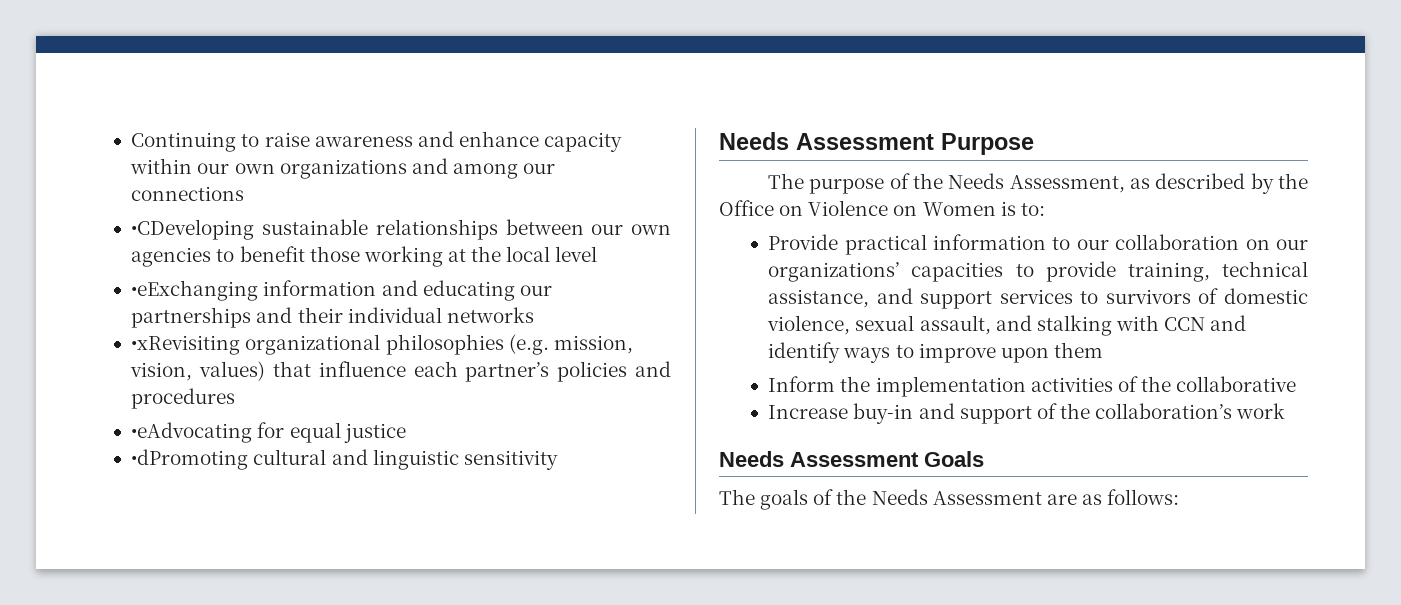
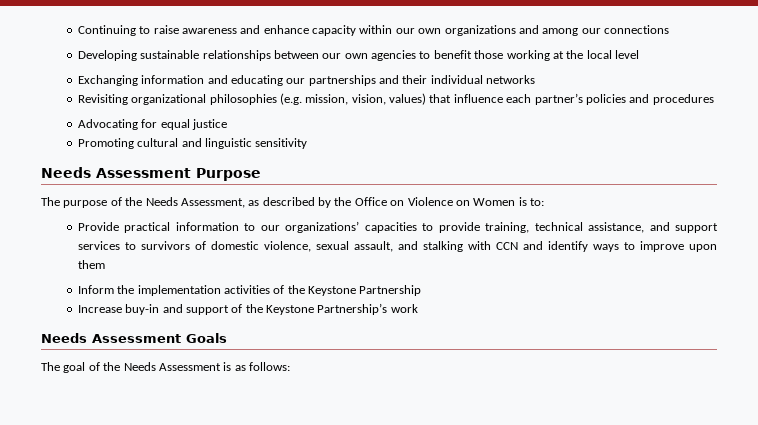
[131,219,255,240] •CDeveloping -> [77,50,137,61] Developing
[131,280,259,301] •eExchanging -> [77,75,138,86] Exchanging
[131,335,241,355] •xRevisiting -> [77,94,128,105] Revisiting
[131,422,253,443] •eAdvocating -> [77,119,138,130] Advocating
[131,449,249,470] •dPromoting -> [77,138,134,149] Promoting
[1115,234,1309,250] collaboration on our -> (280, 228) none
[1176,376,1297,392] collaborative -> [308,285,422,296] Keystone Partnership
[1095,403,1233,419] collaboration’s -> [266,303,388,315] Keystone Partnership’s
[760,489,809,510] goals -> [63,362,86,373] goal
[1046,494,1077,505] are -> [223,362,232,371] is

